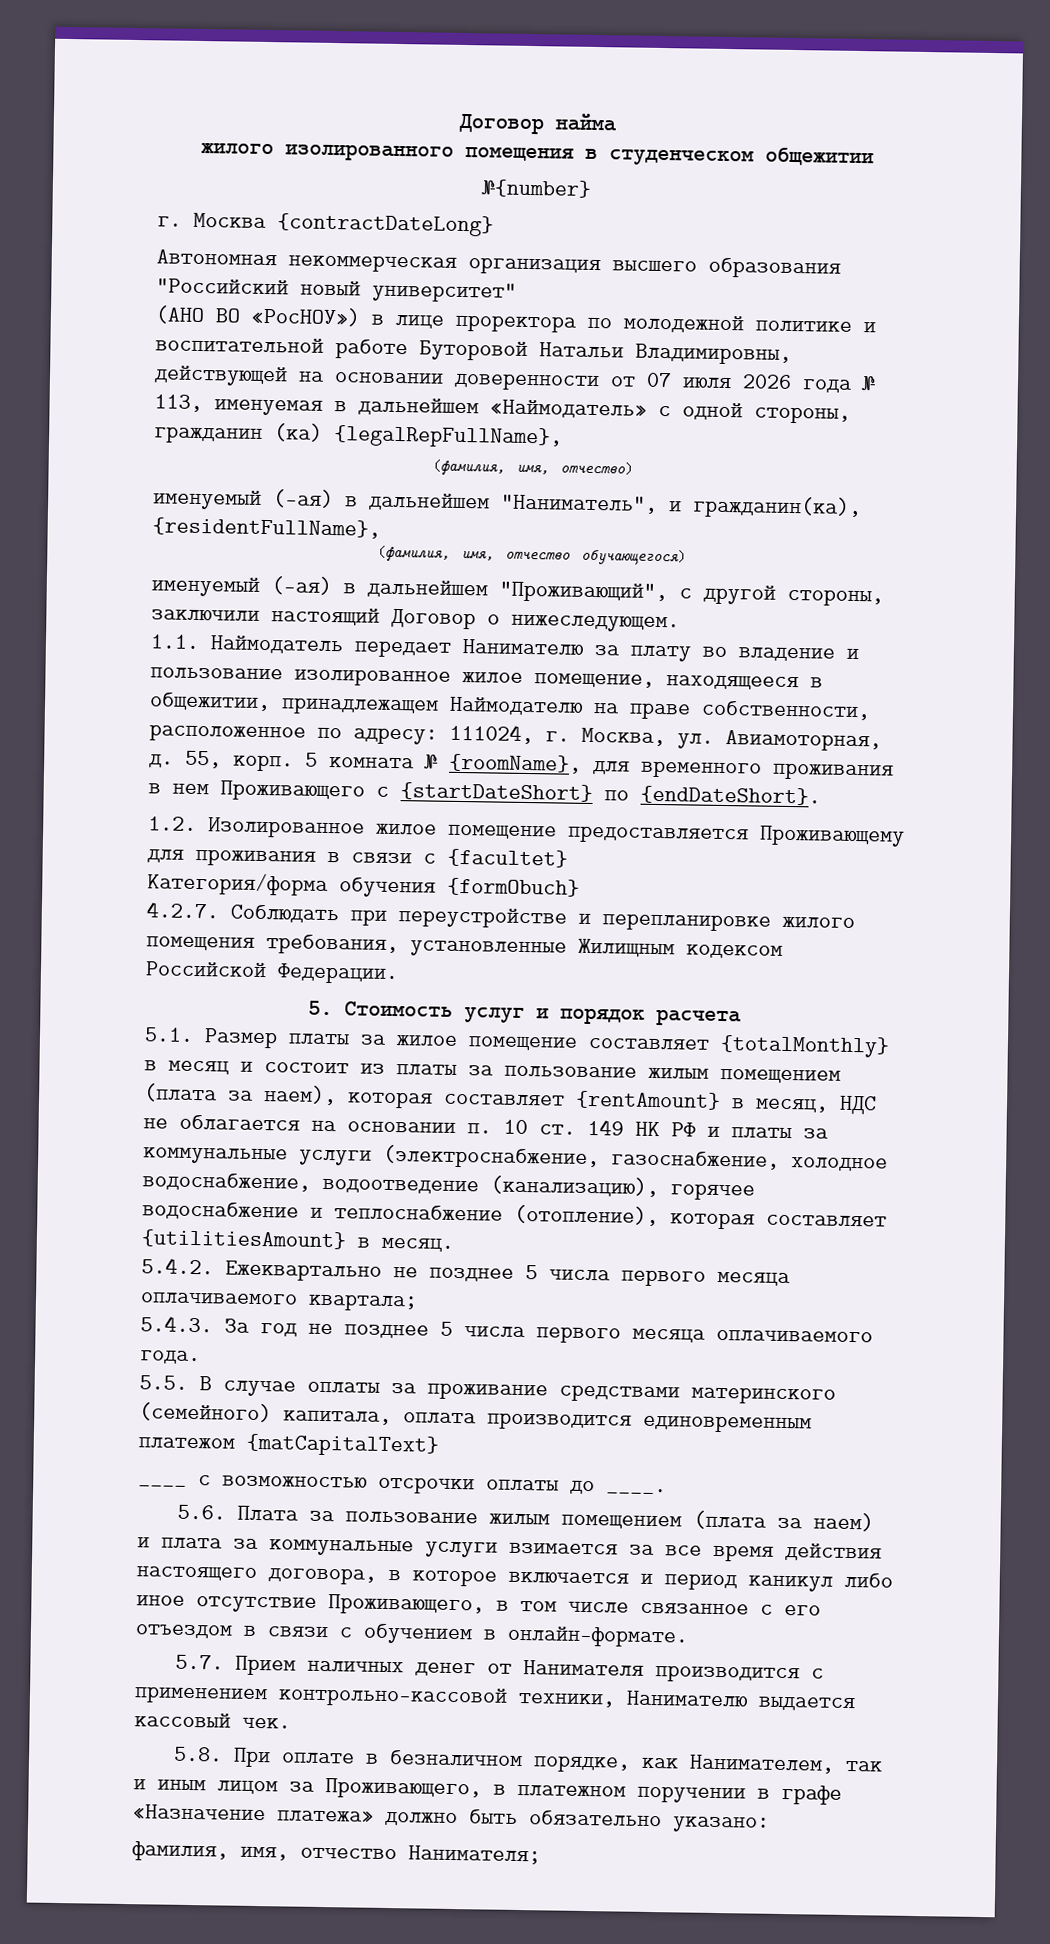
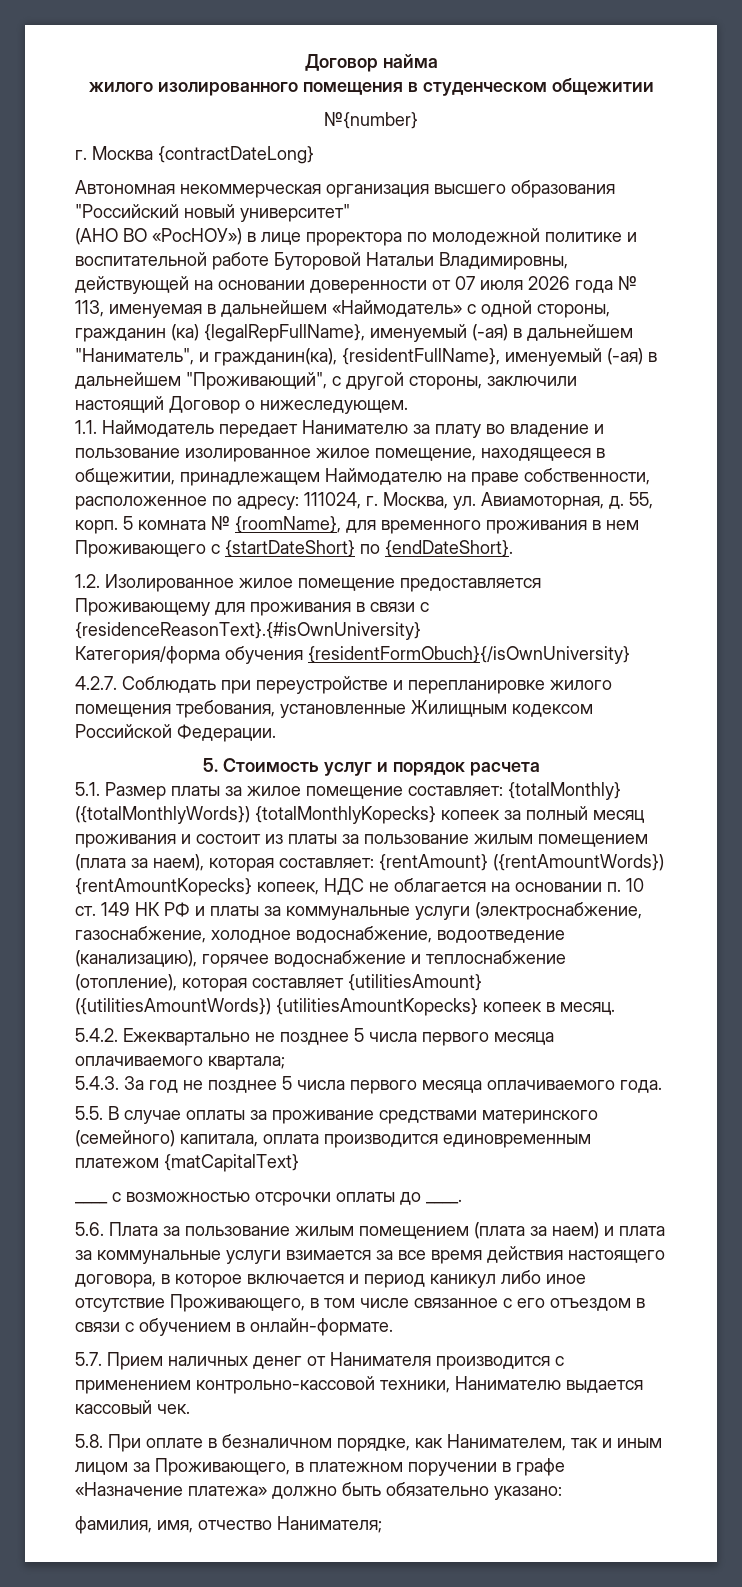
[432,459,633,476] // (фамилия, имя, отчество) // -> (365, 333) none
[377,545,686,566] // (фамилия, имя, отчество обучающегося) // -> (500, 356) none
[447,848,568,868] {facultet} -> [75,622,421,640] {residenceReasonText}.{#isOwnUniversity}
[447,877,580,897] {formObuch} -> [308,646,630,664] {residentFormObuch}{/isOwnUniversity}
[588,1034,890,1058] [144,1059,229,1075] составляет {totalMonthly} в месяц -> [408,782,621,800] [75,806,644,824] [75,834,176,848] составляет: {totalMonthly} ({totalMonthlyWords}) {totalMonthlyKopecks} копеек за полный месяц проживания
[443,1090,829,1113] составляет {rentAmount} в месяц, -> [279,854,664,871] [75,878,319,896] составляет: {rentAmount} ({rentAmountWords}) {rentAmountKopecks} копеек,
(347, 1239) none -> [75,998,542,1016] ({utilitiesAmountWords}) {utilitiesAmountKopecks} копеек

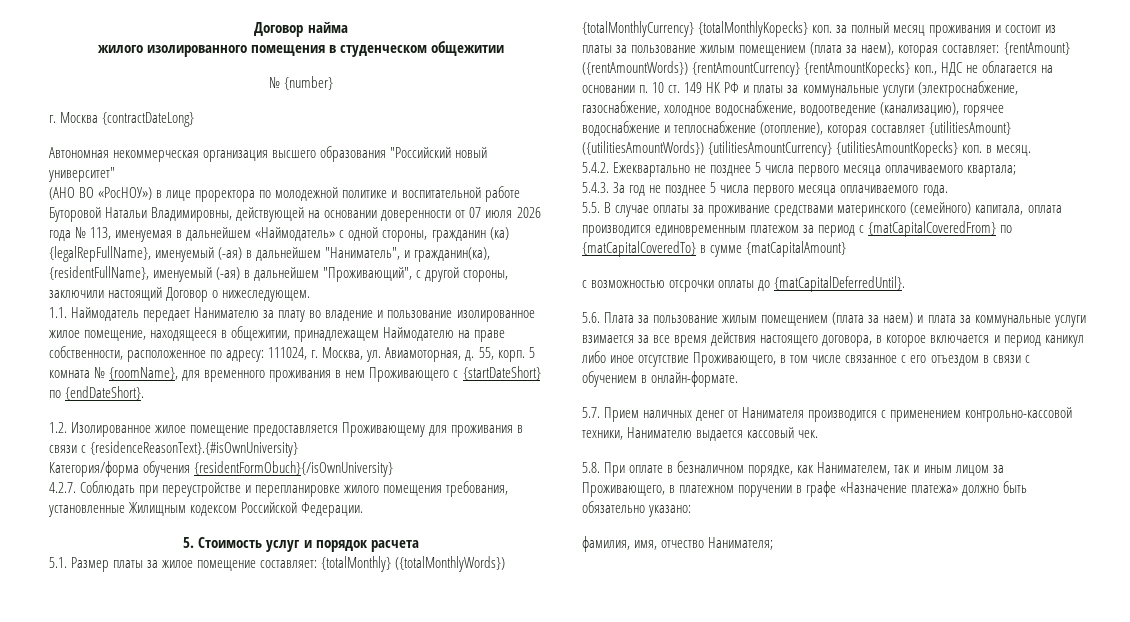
[324,112,418,129] №{number} -> [268,76,334,90] № {number}
[255,806,500,824] {totalMonthlyKopecks} копеек -> [582,21,833,37] {totalMonthlyCurrency} {totalMonthlyKopecks} коп.
[75,878,319,896] {rentAmountKopecks} копеек, -> [692,61,938,77] {rentAmountCurrency} {rentAmountKopecks} коп.,
[276,998,542,1016] {utilitiesAmountKopecks} копеек -> [708,141,983,157] {utilitiesAmountCurrency} {utilitiesAmountKopecks} коп.
[164,1154,299,1172] [75,1202,108,1204] {matCapitalText} // ____ -> [803,221,1013,237] [582,241,847,257] за период с {matCapitalCoveredFrom} по {matCapitalCoveredTo} в сумме {matCapitalAmount} //
[426,1199,462,1204] ____. -> [774,276,906,292] {matCapitalDeferredUntil}.

